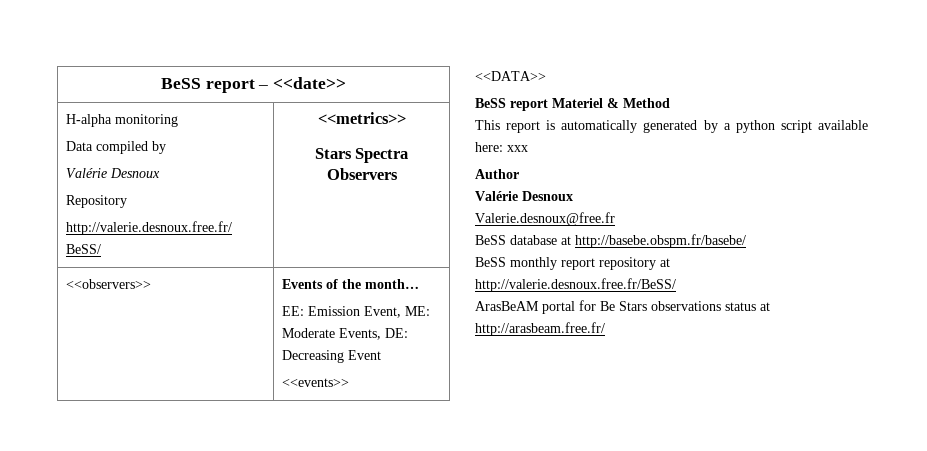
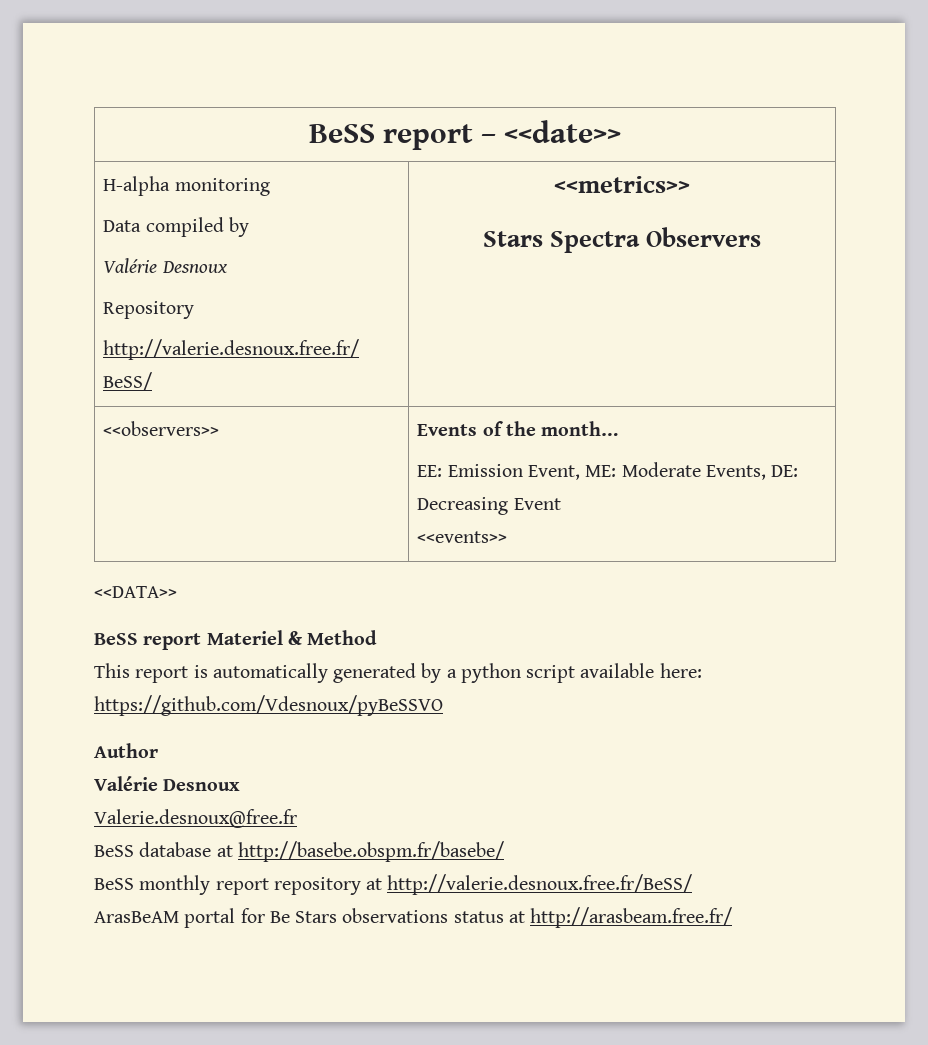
[507,145,528,152] xxx -> [94,695,443,716] https://github.com/Vdesnoux/pyBeSSVO

